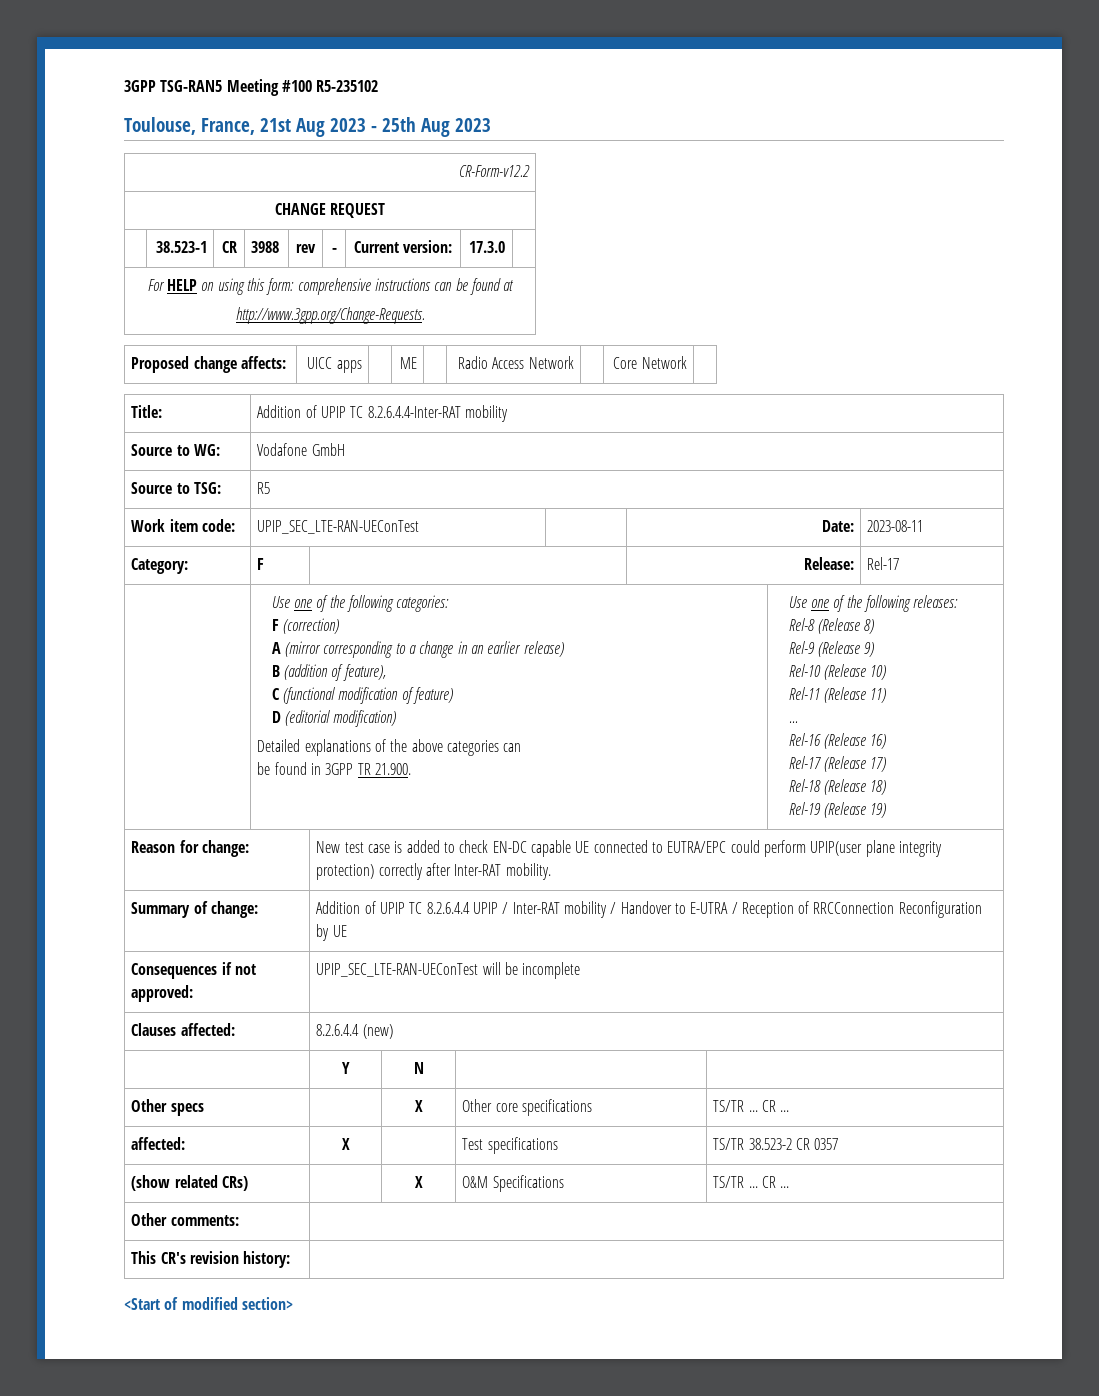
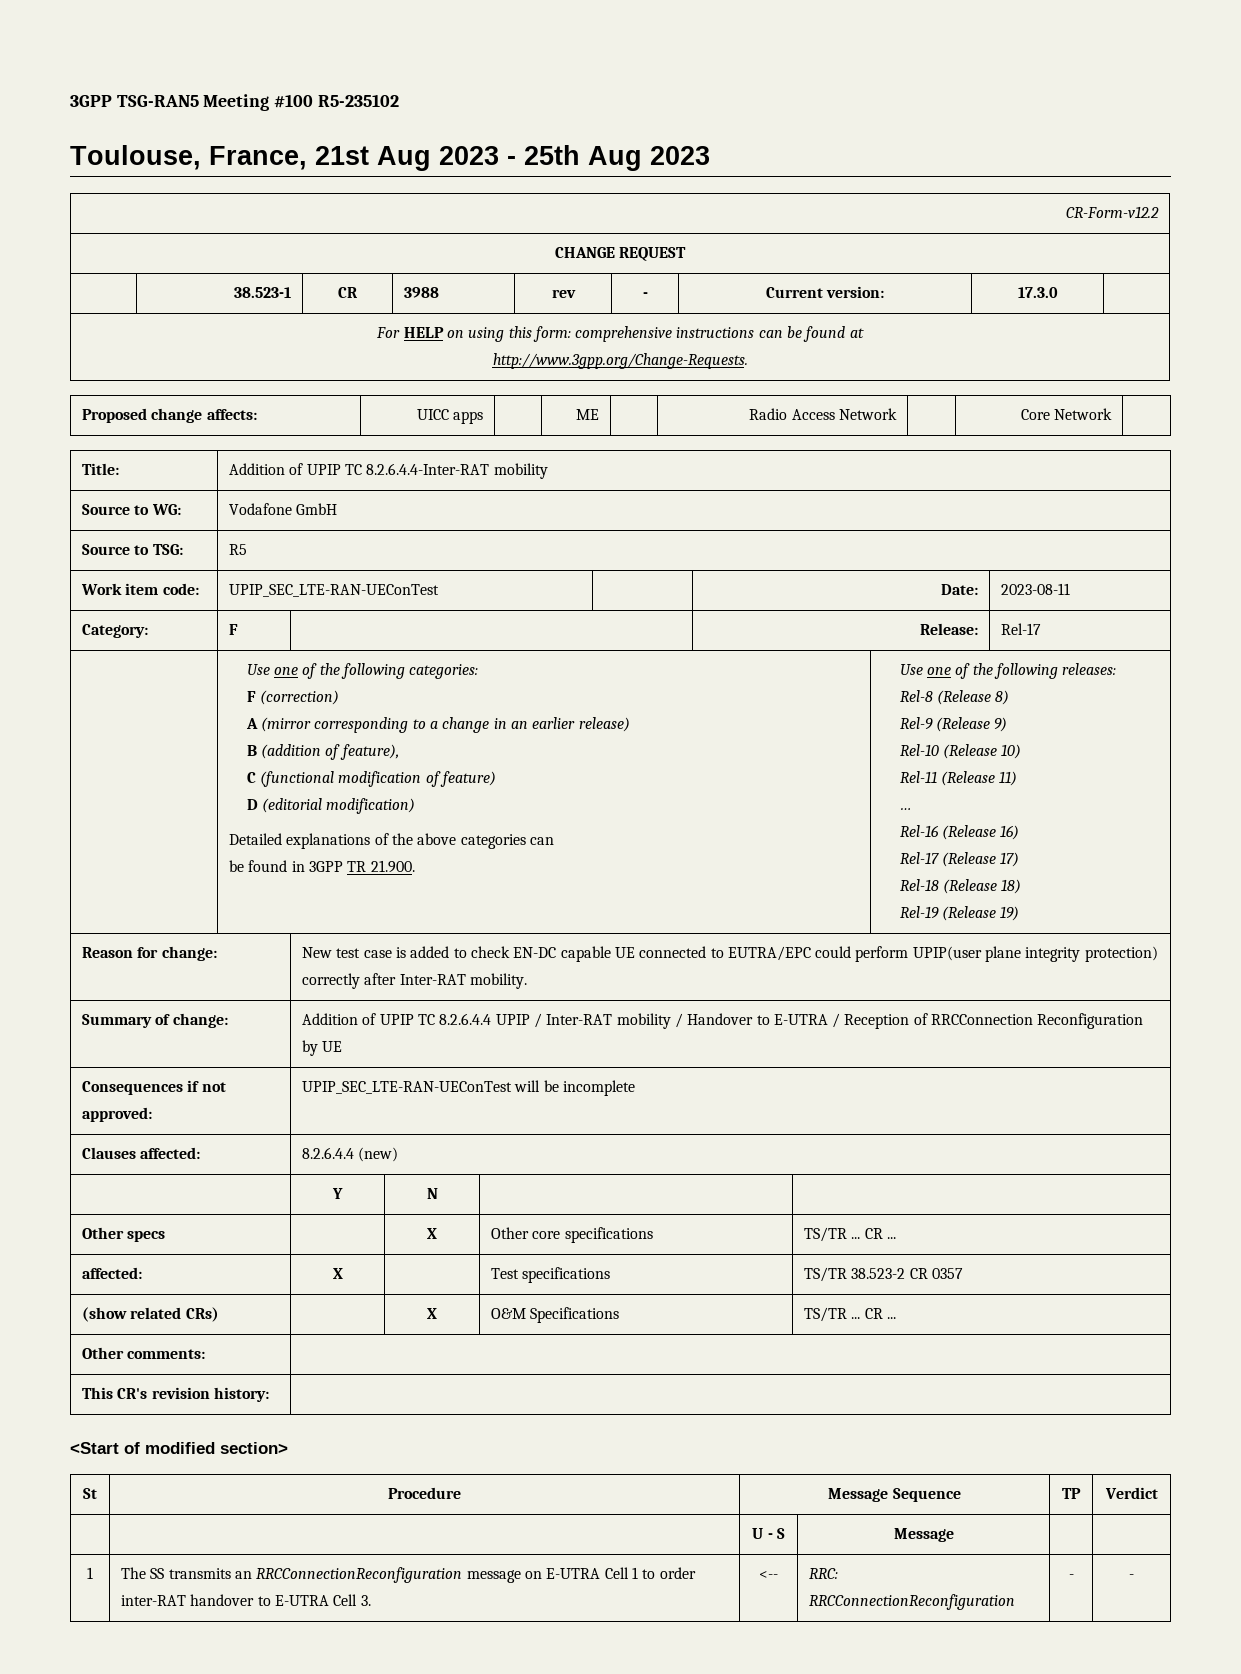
(293, 1303) none -> [83,1488,97,1499] [388,1487,461,1499] [828,1488,961,1502] [1062,1488,1081,1499] [1104,1487,1158,1499] [752,1528,785,1539] [893,1528,954,1542] [87,1567,93,1579] [121,1567,696,1583] [121,1594,371,1606] [759,1571,778,1579] [809,1568,839,1579] [809,1594,1016,1610] [1068,1574,1074,1579] [1129,1574,1134,1579] // St | Procedure | Message Sequence | TP | Verdict // | | U - S | Message | | // 1 | The SS transmits an RRCConnectionReconfiguration message on E-UTRA Cell 1 to order inter-RAT handover to E-UTRA Cell 3. | <-- | RRC: RRCConnectionReconfiguration | - | -

